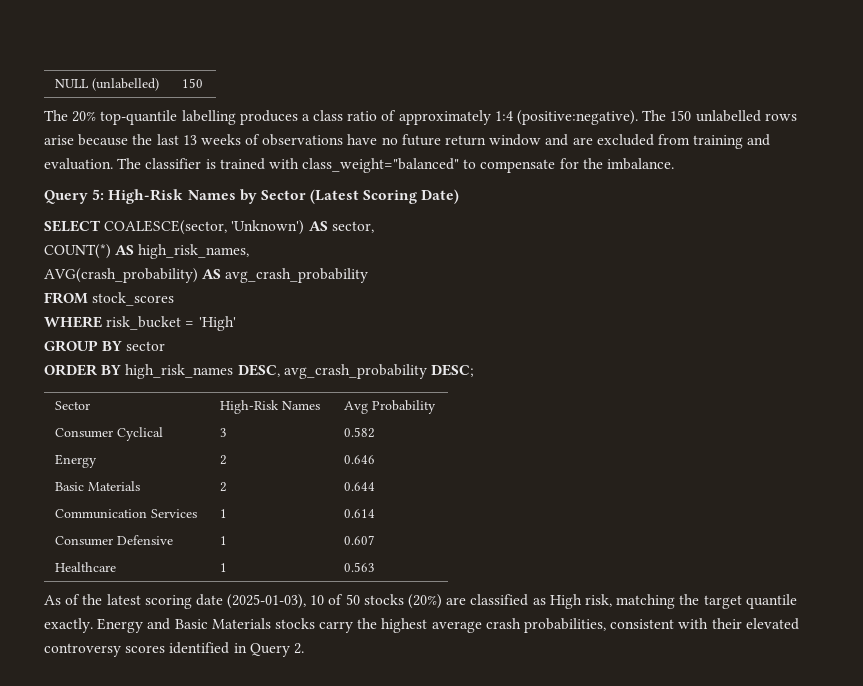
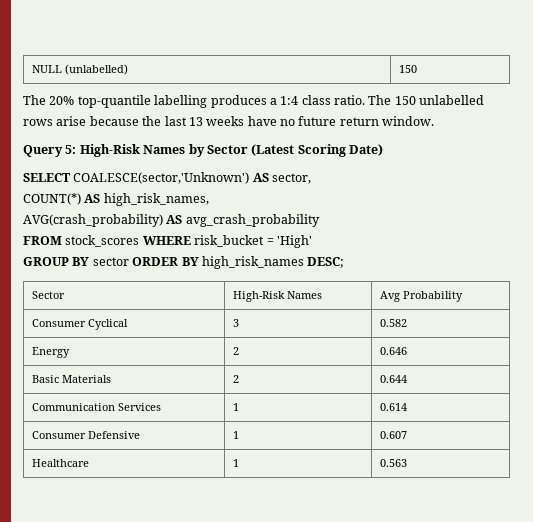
[313,110,639,125] class ratio of approximately 1:4 (positive:negative). -> [280,95,365,105] 1:4 class ratio.
[245,134,344,146] of observations -> (245, 121) none
[489,134,771,149] [44,158,675,173] window and are excluded from training and evaluation. The classifier is trained with class_weight="balanced" to compensate for the imbalance. -> [382,116,435,126] window.
[104,220,305,235] COALESCE(sector, 'Unknown') -> [73,172,250,184] COALESCE(sector,'Unknown')
(175, 299) // -> (140, 241) none
(166, 346) // -> (129, 261) none
[237,364,427,379] DESC, avg_crash_probability -> (304, 262) none
[44,594,797,609] [44,618,799,633] [44,642,304,657] // As of the latest scoring date (2025-01-03), 10 of 50 stocks (20%) are classified as High risk, matching the target quantile exactly. Energy and Basic Materials stocks carry the highest average crash probabilities, consistent with their elevated controversy scores identified in Query 2. -> (408, 463) none

